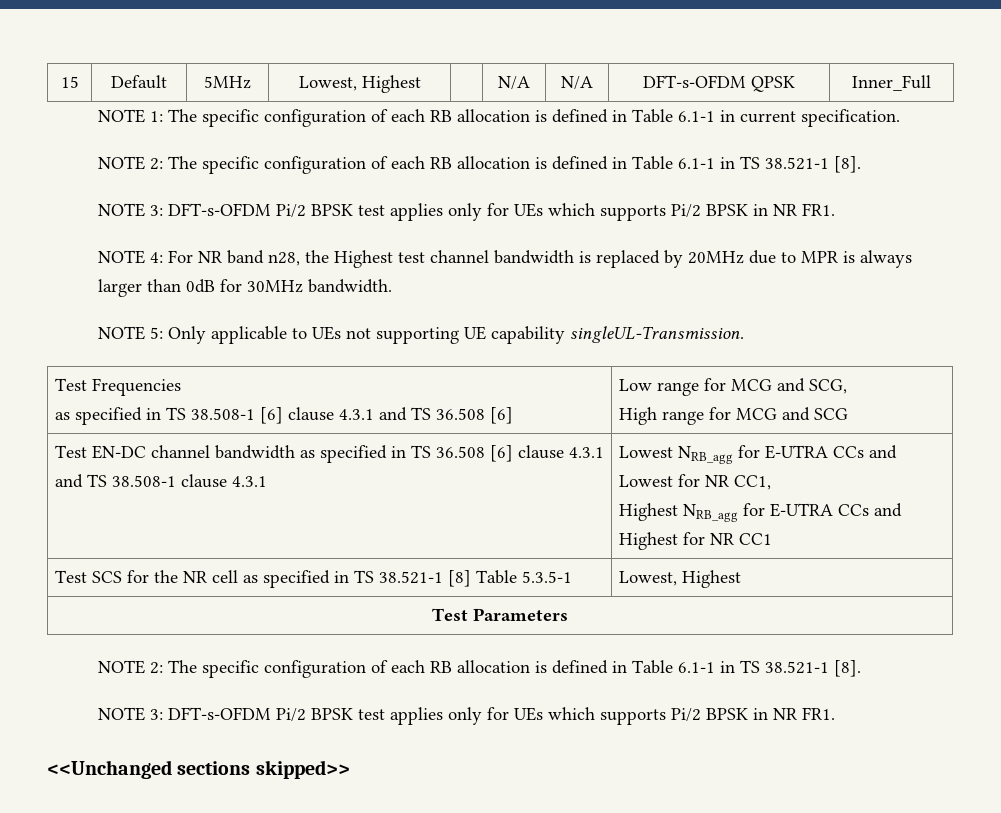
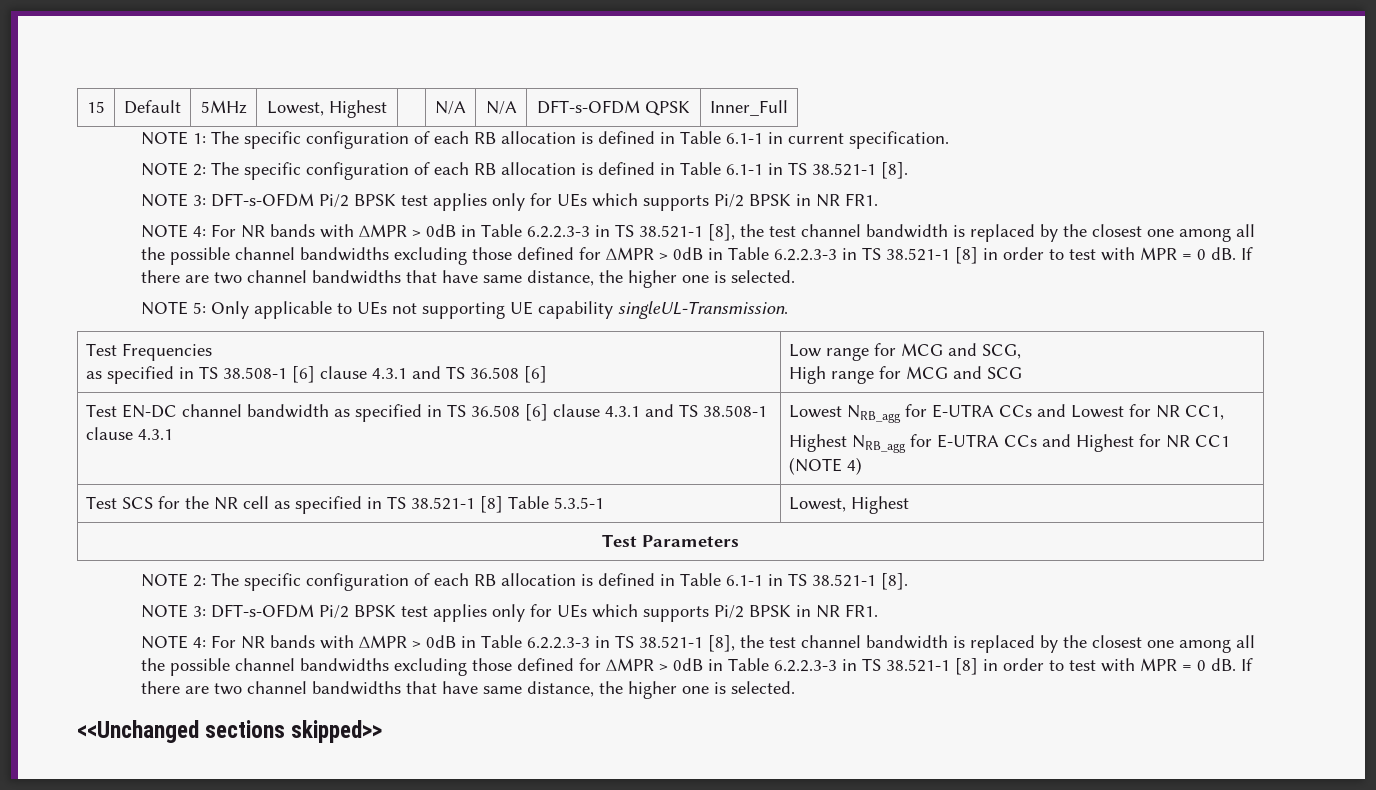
[226,250,912,268] [97,279,392,297] band n28, the Highest test channel bandwidth is replaced by 20MHz due to MPR is always larger than 0dB for 30MHz bandwidth. -> [270,224,1256,242] [141,247,1254,265] [141,270,796,288] bands with ∆MPR > 0dB in Table 6.2.2.3-3 in TS 38.521-1 [8], the test channel bandwidth is replaced by the closest one among all the possible channel bandwidths excluding those defined for ∆MPR > 0dB in Table 6.2.2.3-3 in TS 38.521-1 [8] in order to test with MPR = 0 dB. If there are two channel bandwidths that have same distance, the higher one is selected.
(772, 539) none -> [789,457,863,475] (NOTE 4)
(835, 713) none -> [141,635,1256,653] [141,658,1254,676] [141,681,796,699] // NOTE 4: For NR bands with ∆MPR > 0dB in Table 6.2.2.3-3 in TS 38.521-1 [8], the test channel bandwidth is replaced by the closest one among all the possible channel bandwidths excluding those defined for ∆MPR > 0dB in Table 6.2.2.3-3 in TS 38.521-1 [8] in order to test with MPR = 0 dB. If there are two channel bandwidths that have same distance, the higher one is selected.

